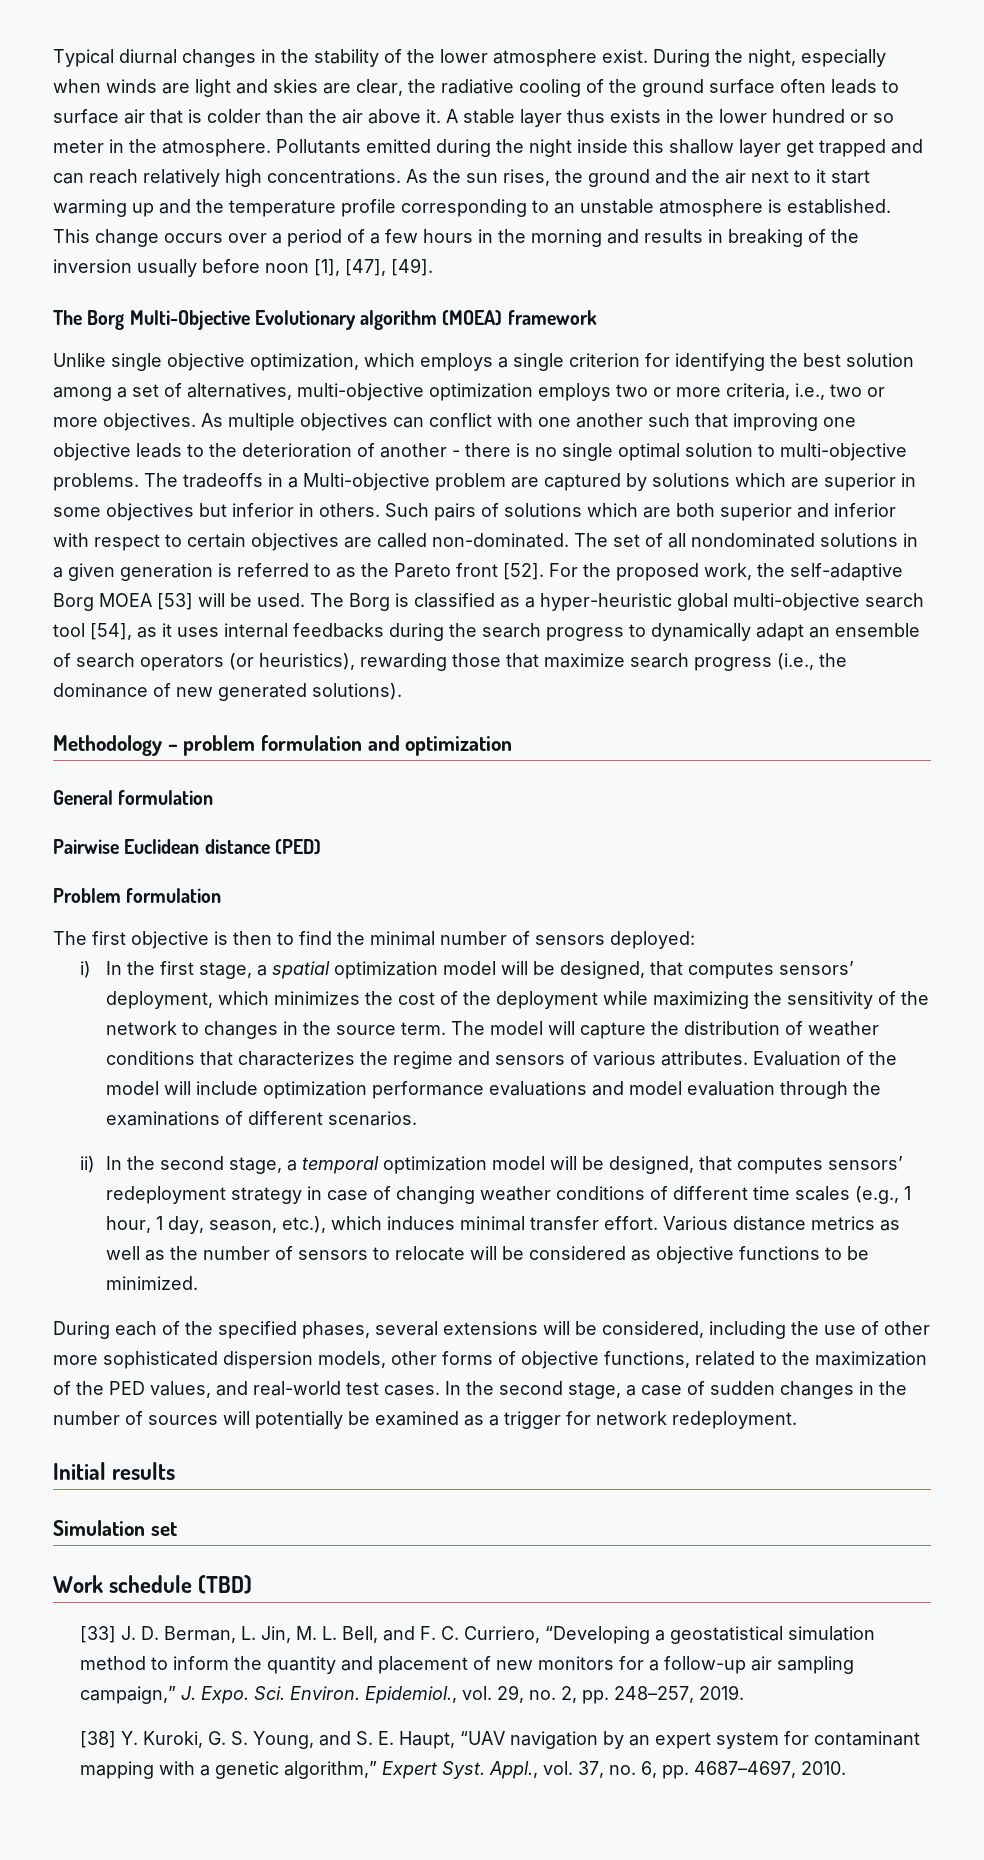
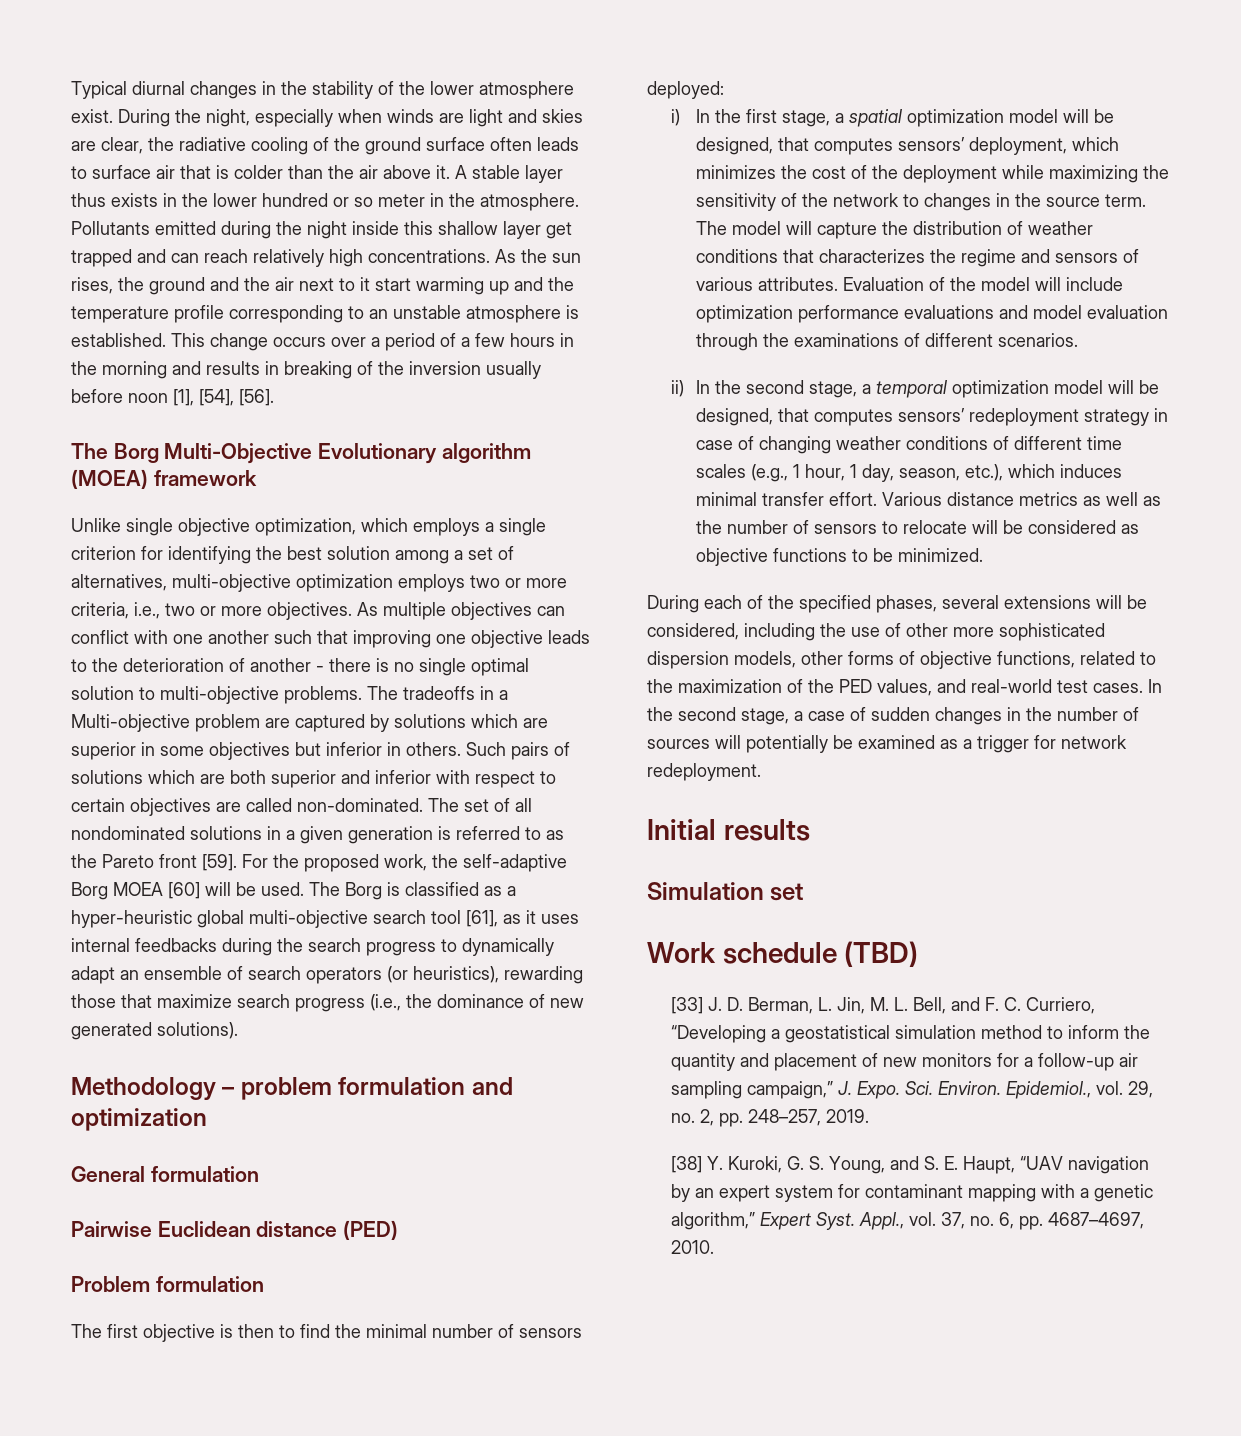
[345,258,433,276] [47], [49]. -> [199,389,274,406] [54], [56].
[503,563,544,580] [52]. -> [202,854,237,871] [59].
[157,593,193,610] [53] -> [168,882,200,899] [60]
[90,623,132,640] [54], -> [466,910,498,927] [61],

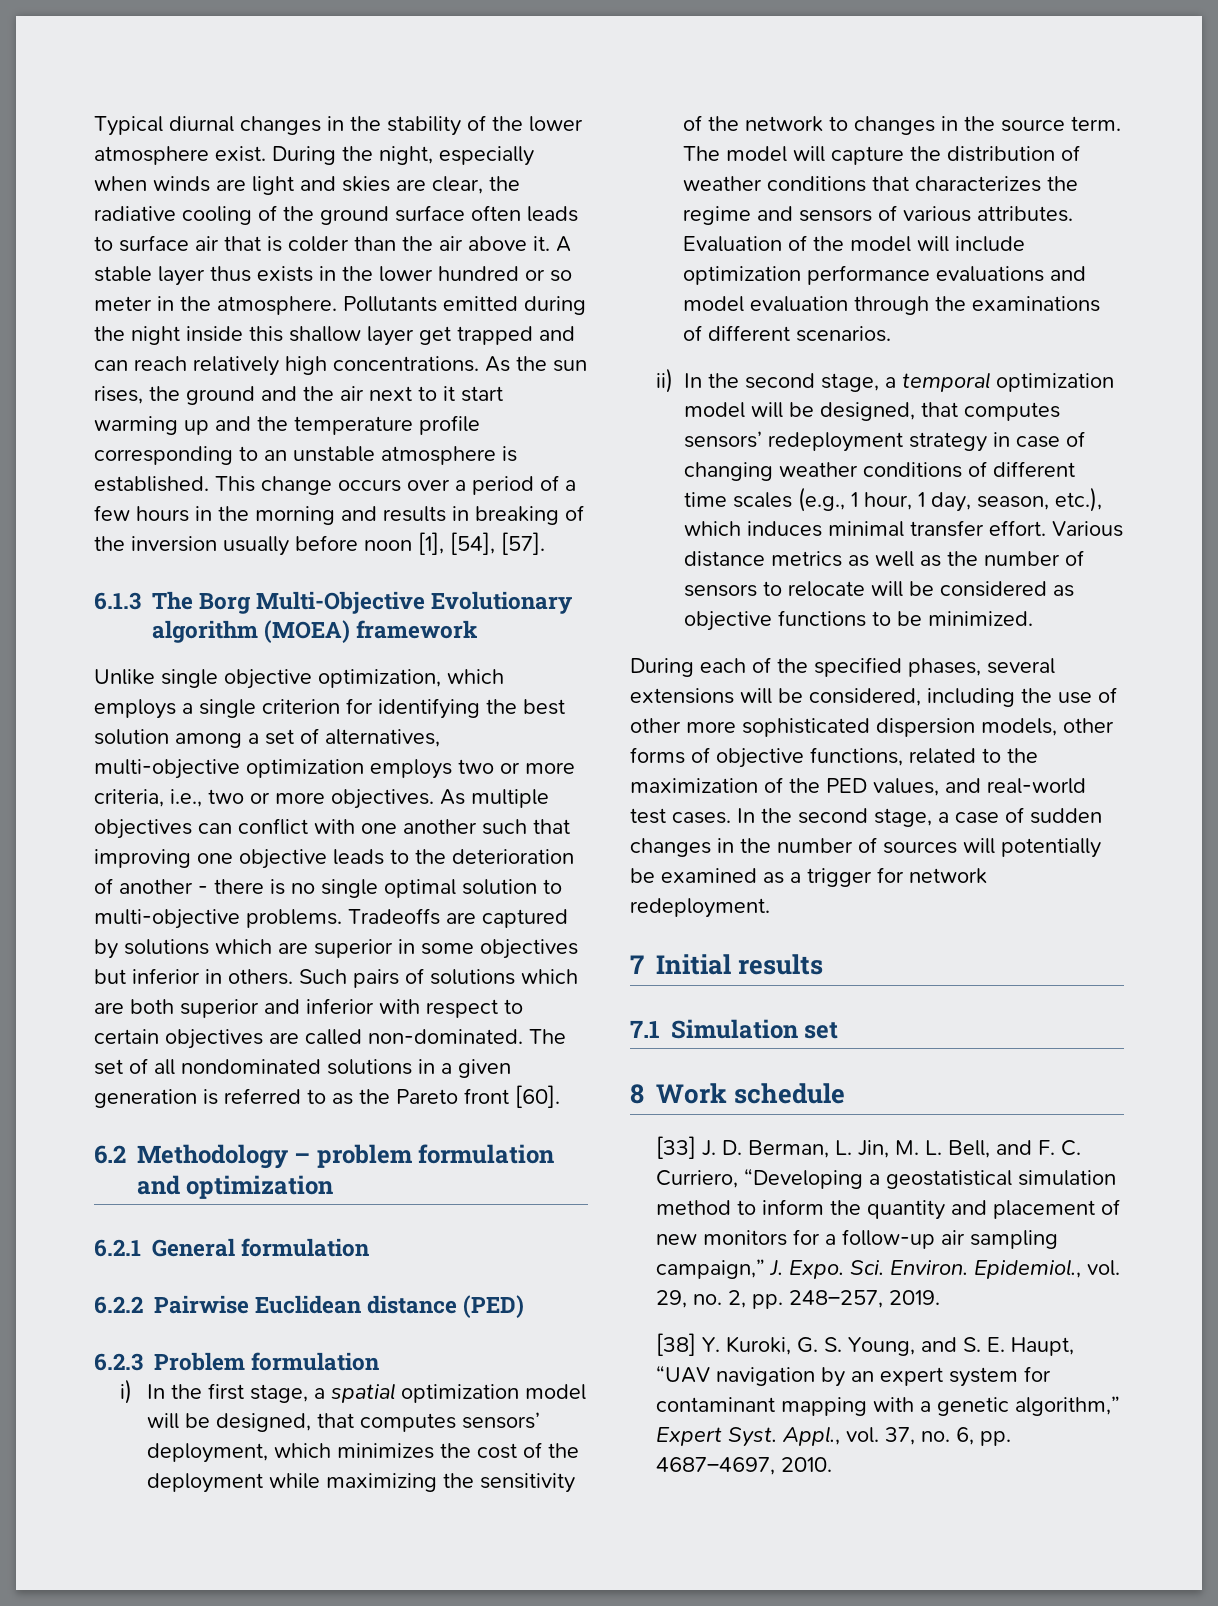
[239,389,274,406] [56]. // -> [501,532,545,555] [94,592,141,610] [57]. // 6.1.3
[367,686,508,700] [71,714,260,732] The tradeoffs in a Multi-objective problem -> [348,908,440,925] Tradeoffs
[202,854,567,872] [71,882,516,900] [71,910,579,928] [71,938,554,956] [71,966,583,984] [71,994,584,1012] [71,1022,238,1040] [59]. For the proposed work, the self-adaptive Borg MOEA [60] will be used. The Borg is classified as a hyper-heuristic global multi-objective search tool [61], as it uses internal feedbacks during the search progress to dynamically adapt an ensemble of search operators (or heuristics), rewarding those that maximize search progress (i.e., the dominance of new generated solutions). // -> [515,1085,560,1108] [94,1145,126,1164] [60]. // 6.2
(207, 1119) none -> [94,1239,141,1257] 6.2.1
(259, 1174) none -> [94,1296,143,1314] 6.2.2
(399, 1230) none -> [94,1353,143,1371] 6.2.3
[71,1324,582,1342] [647,81,724,99] // The first objective is then to find the minimal number of sensors deployed: -> (380, 1361) none
(761, 772) none -> [630,955,644,974] 7
(810, 830) none -> [630,1020,660,1038] 7.1
(804, 892) none -> [630,1084,644,1104] 8
[844,941,919,967] (TBD) -> (846, 1093) none

